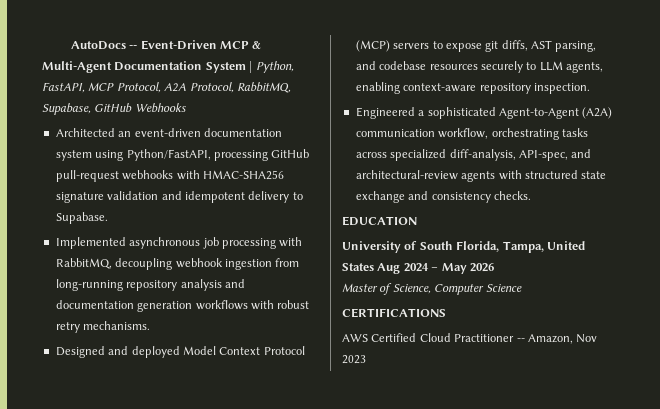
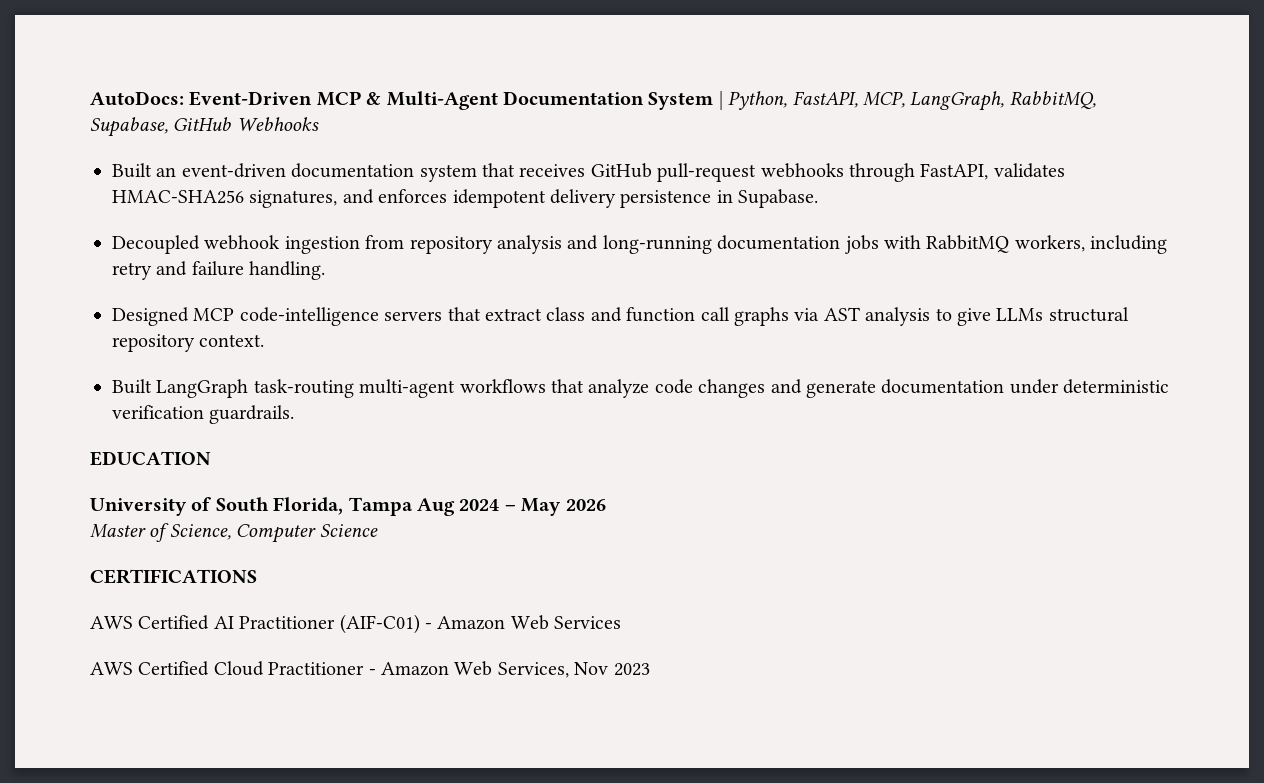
[71,41,138,50] AutoDocs -- -> [90,91,184,106] AutoDocs:
[88,82,234,93] MCP Protocol, A2A Protocol, -> [862,91,1005,111] MCP, LangGraph,
[55,128,115,137] Architected -> [112,163,152,178] Built
[95,149,310,161] [55,170,284,182] [55,191,303,203] [55,212,108,224] [55,237,303,249] [55,258,173,270] using Python/FastAPI, processing GitHub pull-request webhooks with HMAC-SHA256 signature validation and idempotent delivery to Supabase. // Implemented asynchronous job processing with RabbitMQ, decoupling -> [482,163,1065,182] [112,189,819,208] [112,235,200,254] that receives GitHub pull-request webhooks through FastAPI, validates HMAC-SHA256 signatures, and enforces idempotent delivery persistence in Supabase. // Decoupled
[55,279,123,291] long-running -> (405, 242) none
[55,300,310,312] [55,321,151,333] [55,346,305,358] [355,40,597,52] [355,61,603,73] [355,82,590,94] [355,107,613,119] [355,128,588,140] [355,149,592,161] [355,170,607,182] [355,191,531,203] documentation generation workflows with robust retry mechanisms. // Designed and deployed Model Context Protocol (MCP) servers to expose git diffs, AST parsing, and codebase resources securely to LLM agents, enabling context-aware repository inspection. // Engineered a sophisticated Agent-to-Agent (A2A) communication workflow, orchestrating tasks across specialized diff-analysis, API-spec, and architectural-review agents with structured state exchange and consistency checks. -> [602,235,1168,254] [112,261,326,280] [112,307,1129,326] [112,334,265,352] [112,379,1170,398] [112,405,295,424] long-running documentation jobs with RabbitMQ workers, including retry and failure handling. // Designed MCP code-intelligence servers that extract class and function call graphs via AST analysis to give LLMs structural repository context. // Built LangGraph task-routing multi-agent workflows that analyze code changes and generate documentation under deterministic verification guardrails.
[502,241,585,253] [342,263,374,271] Tampa, United States -> [348,497,413,516] Tampa
(446, 313) none -> [90,614,622,634] // AWS Certified AI Practitioner (AIF-C01) - Amazon Web Services
[516,334,573,344] -- Amazon, -> [368,661,569,678] - Amazon Web Services,

